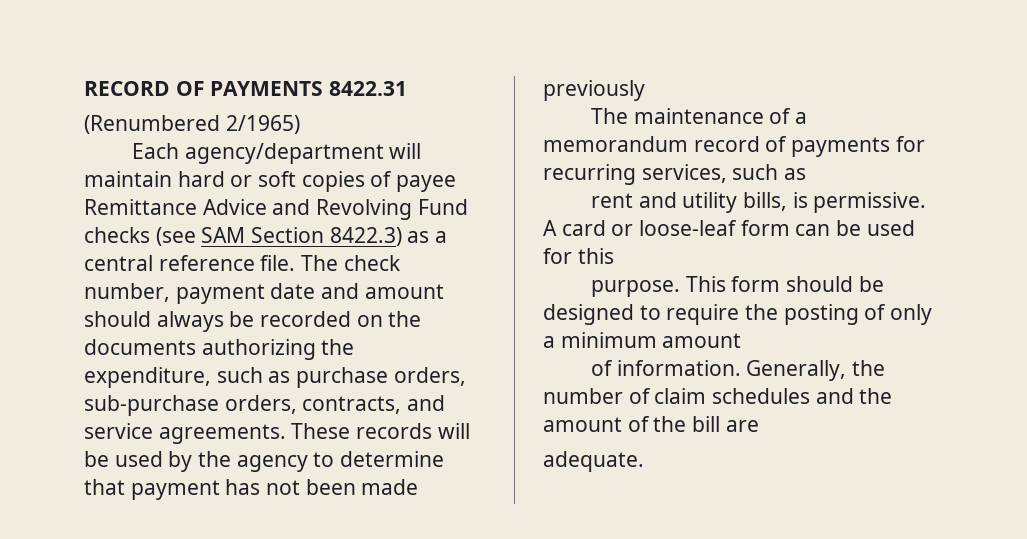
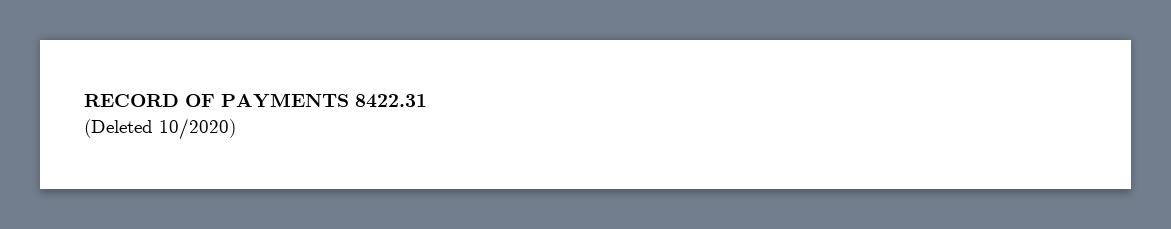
[84,115,300,134] [131,143,422,164] [84,171,457,192] [84,199,468,220] [84,227,448,246] [84,255,401,271] [84,283,444,304] [84,311,422,332] [84,339,355,360] [84,367,466,388] [84,395,446,416] [84,423,470,444] [84,451,445,472] [84,479,419,500] [543,80,645,101] [590,108,807,124] [543,136,925,157] [543,164,807,185] [590,192,927,213] [543,220,915,236] [543,248,614,264] [590,276,884,297] [543,304,933,325] [543,332,742,348] [590,360,885,381] [543,388,893,404] [543,416,759,432] [543,451,644,472] (Renumbered 2/1965) // Each agency/department will maintain hard or soft copies of payee Remittance Advice and Revolving Fund checks (see SAM Section 8422.3) as a central reference file. The check number, payment date and amount should always be recorded on the documents authorizing the expenditure, such as purchase orders, sub-purchase orders, contracts, and service agreements. These records will be used by the agency to determine that payment has not been made previously // The maintenance of a memorandum record of payments for recurring services, such as // rent and utility bills, is permissive. A card or loose-leaf form can be used for this // purpose. This form should be designed to require the posting of only a minimum amount // of information. Generally, the number of claim schedules and the amount of the bill are // adequate. -> [84,118,236,140] (Deleted 10/2020)

